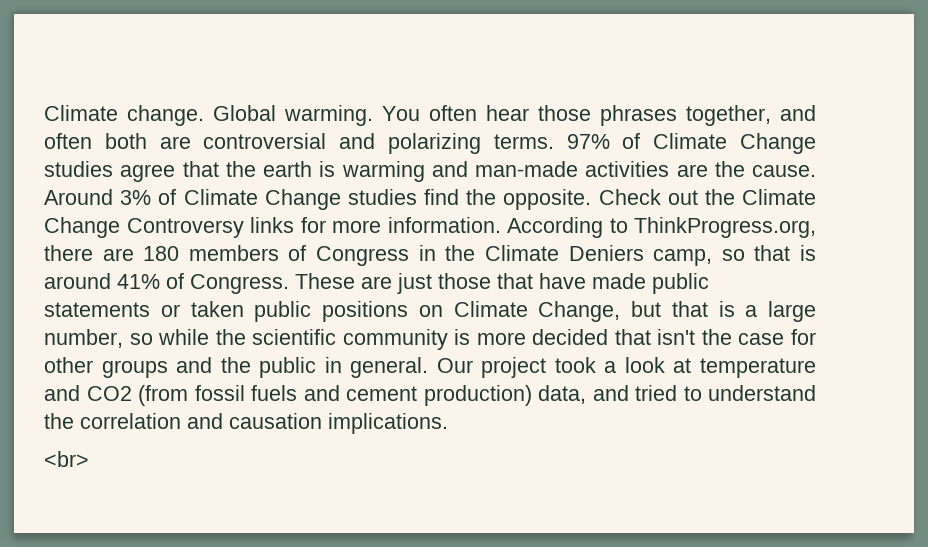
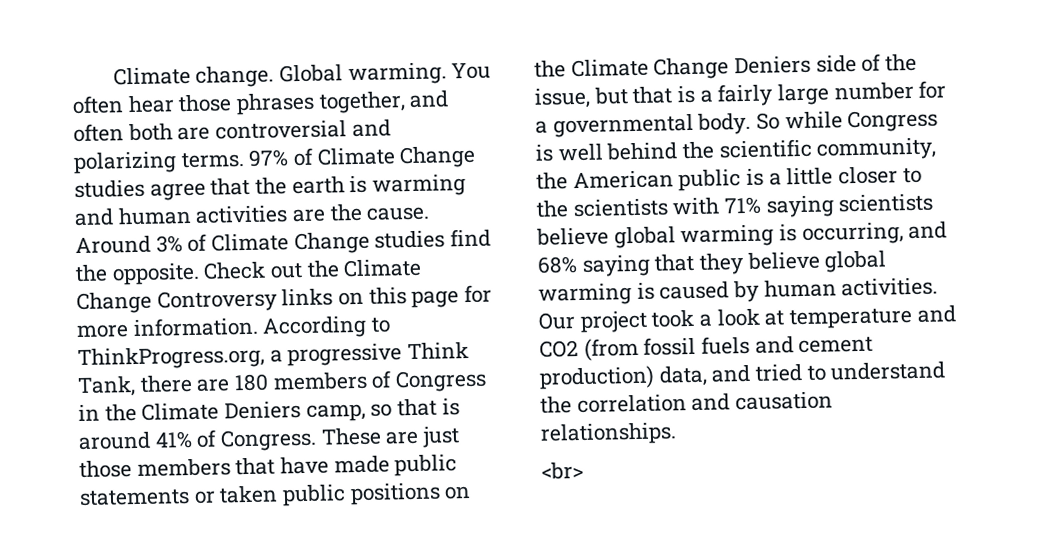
[475,161,578,177] man-made -> [117,206,192,226] human
(294, 225) none -> [338,287,460,309] on this page
(816, 227) none -> [269,341,470,367] [77,376,136,398] a progressive Think Tank,
(491, 281) none -> [136,458,231,477] members
[453,301,816,322] [44,329,817,350] [44,357,429,378] Climate Change, but that is a large number, so while the scientific community is more decided that isn't the case for other groups and the public in general. -> [534,53,918,80] [534,80,947,109] [535,109,939,138] [535,137,938,162] [536,166,922,192] [536,193,934,218] [536,221,948,249] [537,250,888,277] [538,277,939,306] the Climate Change Deniers side of the issue, but that is a fairly large number for a governmental body. So while Congress is well behind the scientific community, the American public is a little closer to the scientists with 71% saying scientists believe global warming is occurring, and 68% saying that they believe global warming is caused by human activities.
[328,413,448,434] implications. -> [540,422,677,446] relationships.

